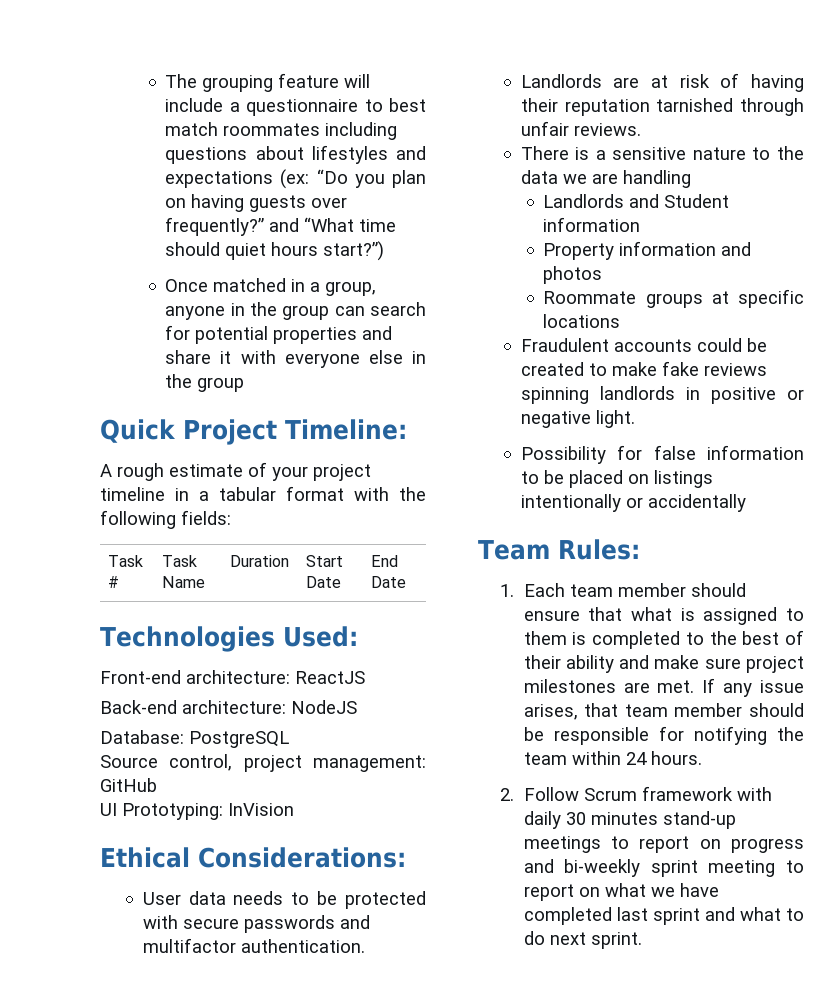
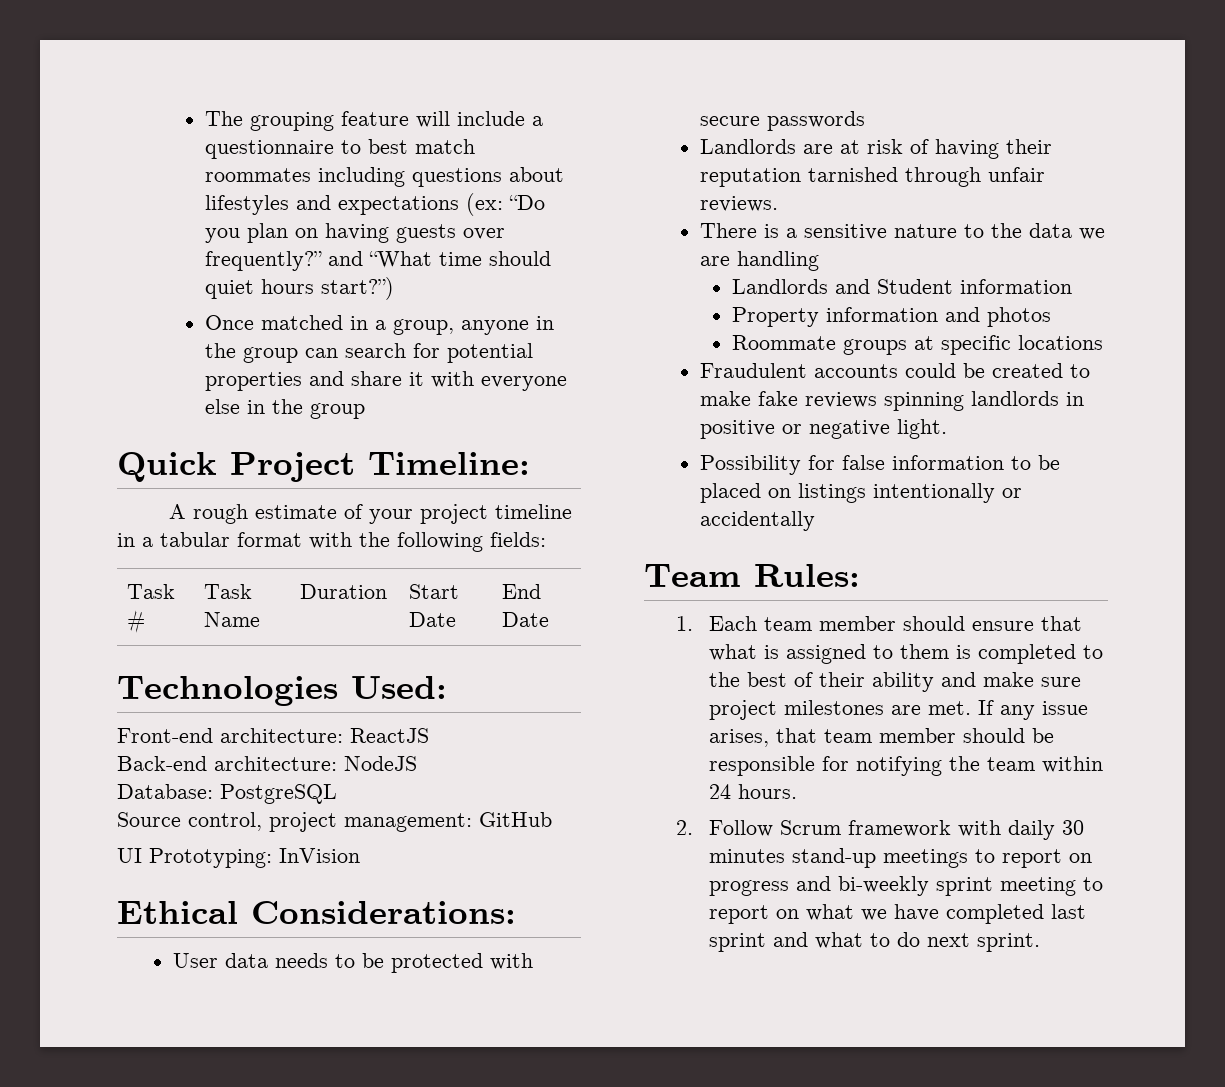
[339,915,370,929] [142,938,365,953] and multifactor authentication. -> (866, 121) none

